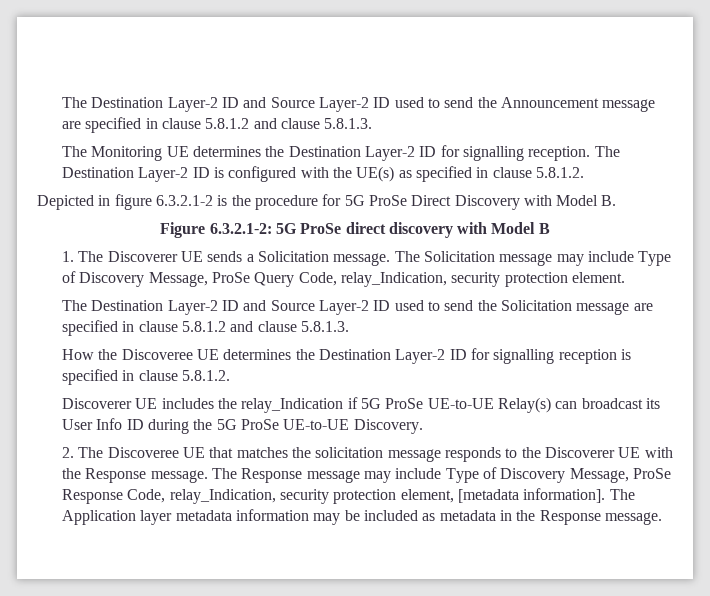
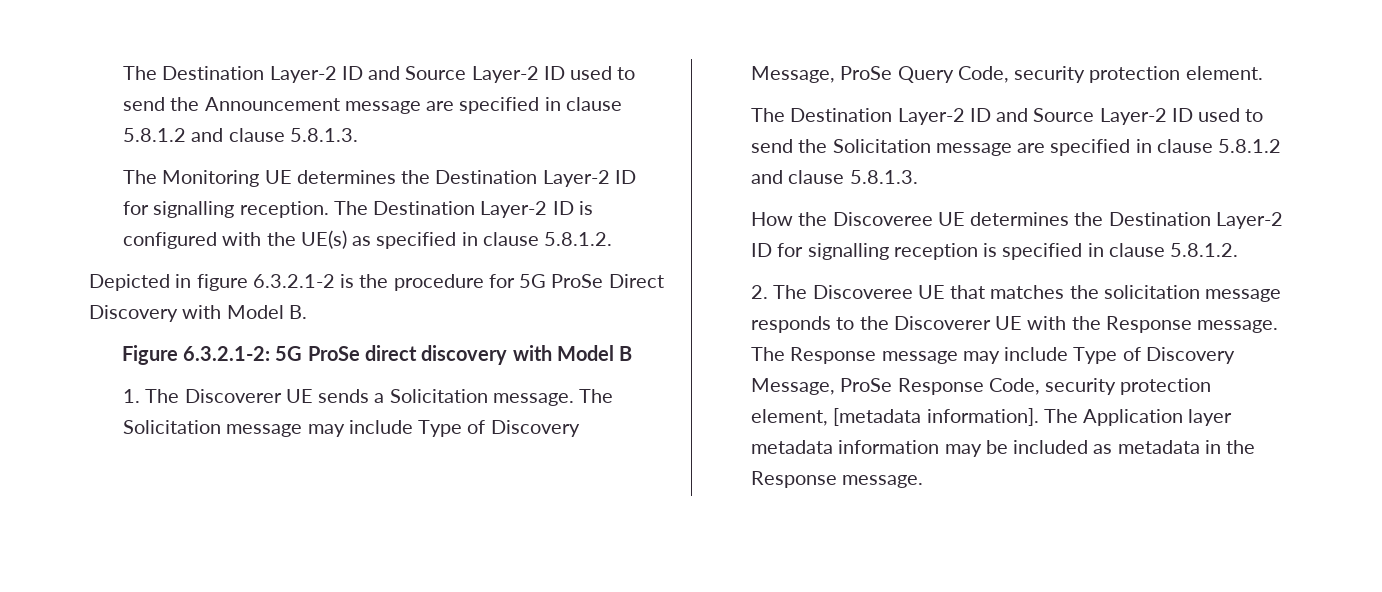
[340,272,447,287] relay_Indication, -> (1009, 74) none
[62,397,660,413] [62,418,423,434] // Discoverer UE includes the relay_Indication if 5G ProSe UE-to-UE Relay(s) can broadcast its User Info ID during the 5G ProSe UE-to-UE Discovery. -> (1239, 250) none
[169,489,276,504] relay_Indication, -> (1040, 386) none

